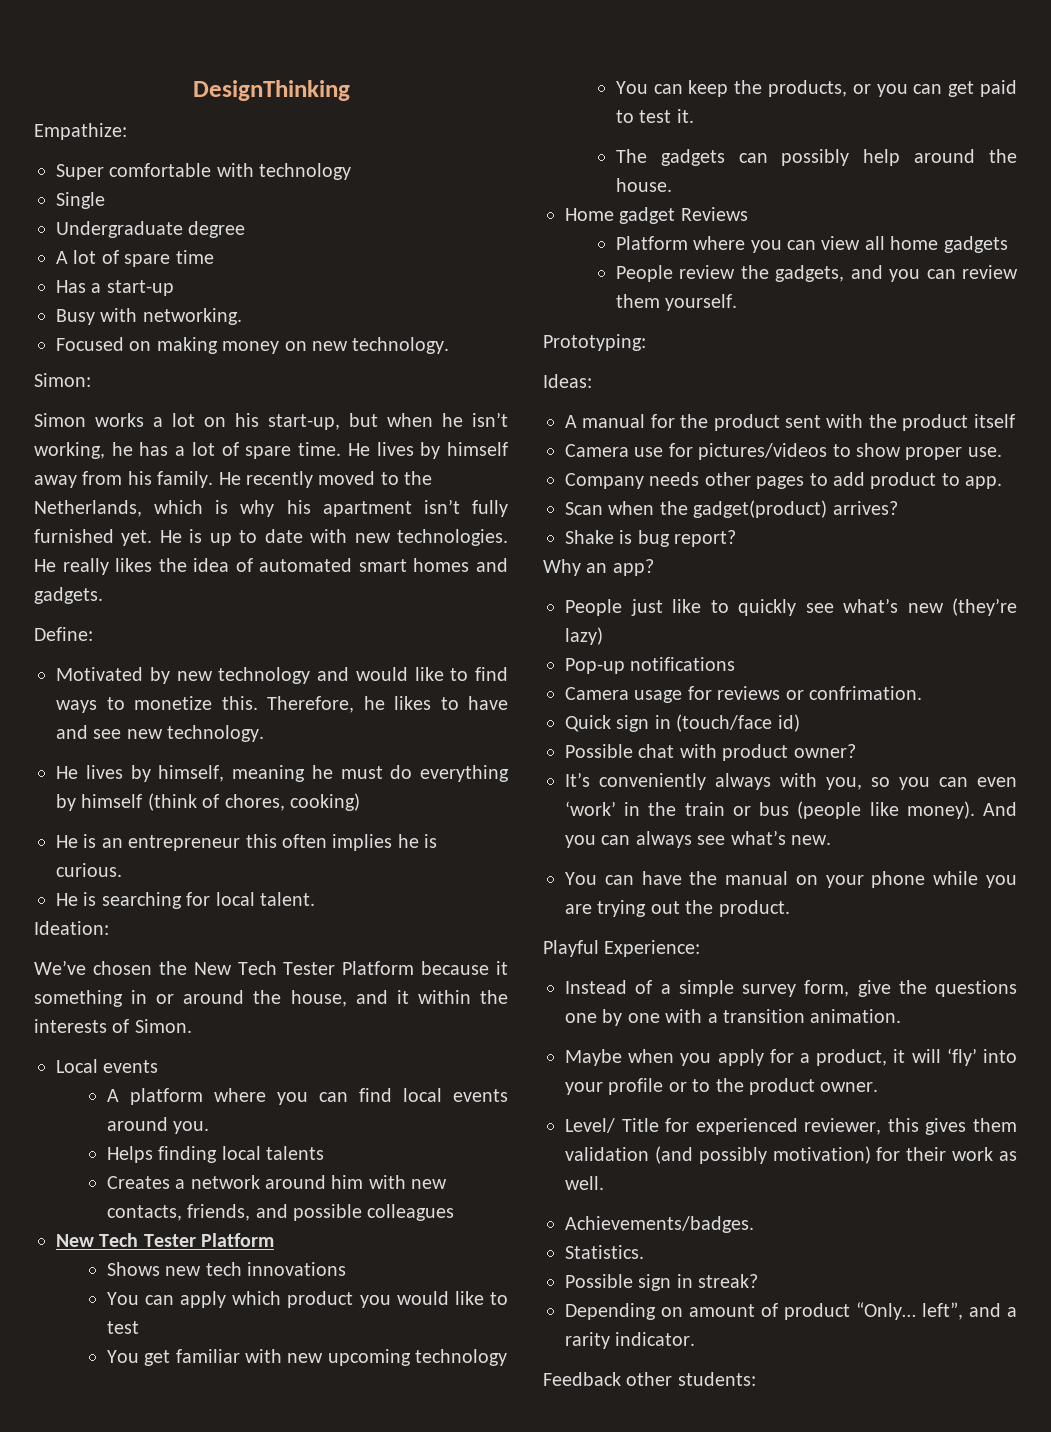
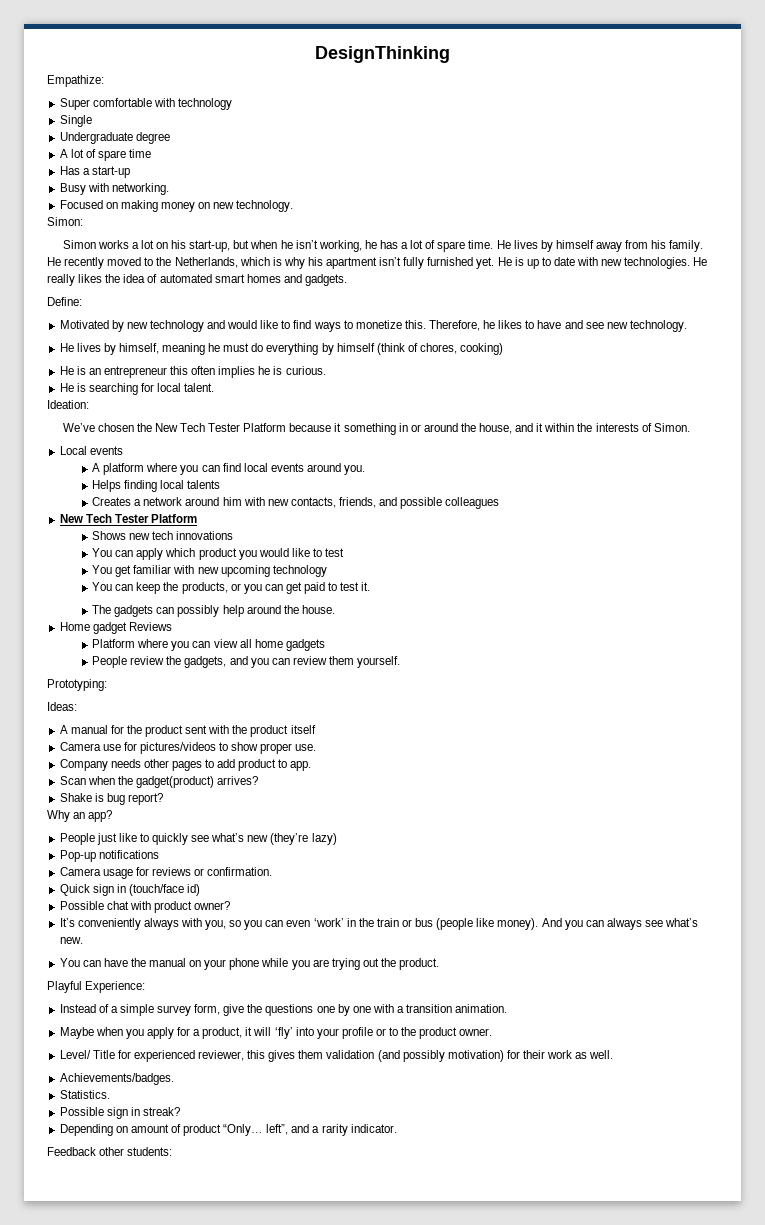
[809,686,922,700] confrimation. -> [207,867,273,876] confirmation.

